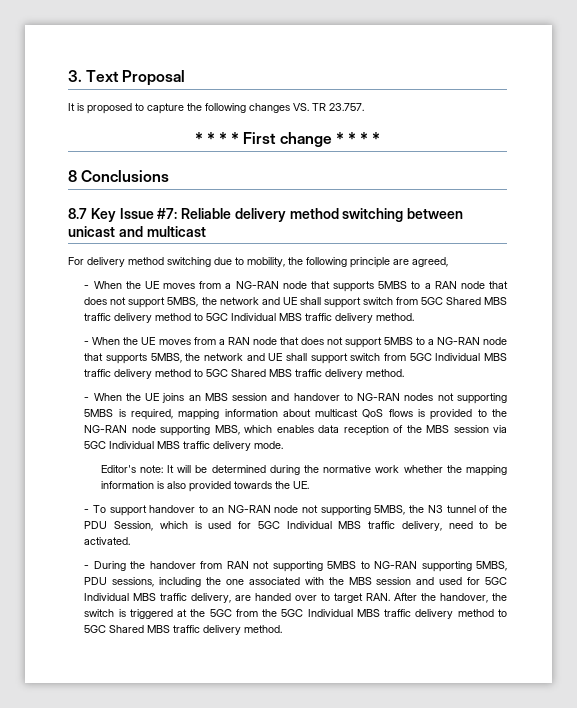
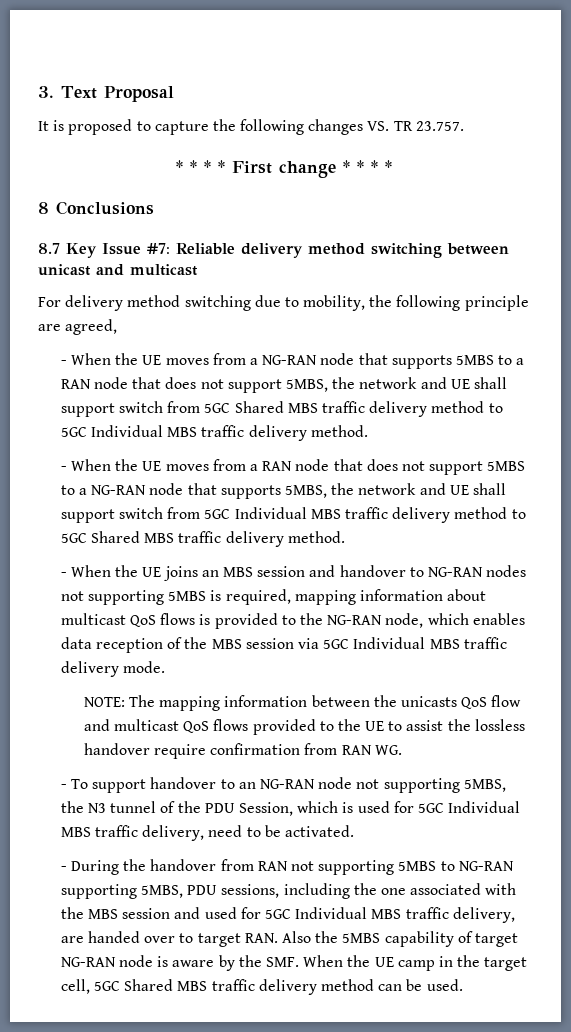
[131,425,240,436] node supporting MBS, -> [385,613,424,628] node,
[100,465,507,476] [100,481,309,492] Editor's note: It will be determined during the normative work whether the mapping information is also provided towards the UE. -> [83,695,522,711] [83,719,525,735] [83,743,402,759] NOTE: The mapping information between the unicasts QoS flow and multicast QoS flows provided to the UE to assist the lossless handover require confirmation from RAN WG.
[394,593,507,603] [84,609,508,619] [84,625,283,635] After the handover, the switch is triggered at the 5GC from the 5GC Individual MBS traffic delivery method to 5GC Shared MBS traffic delivery method. -> [282,931,518,947] [60,955,528,971] [60,979,463,995] Also the 5MBS capability of target NG-RAN node is aware by the SMF. When the UE camp in the target cell, 5GC Shared MBS traffic delivery method can be used.

